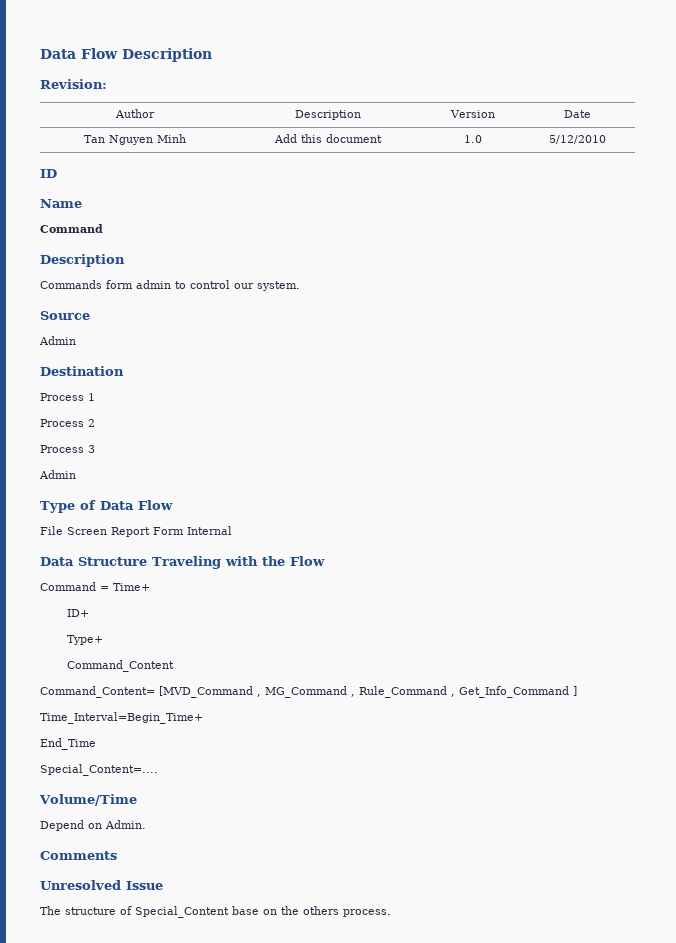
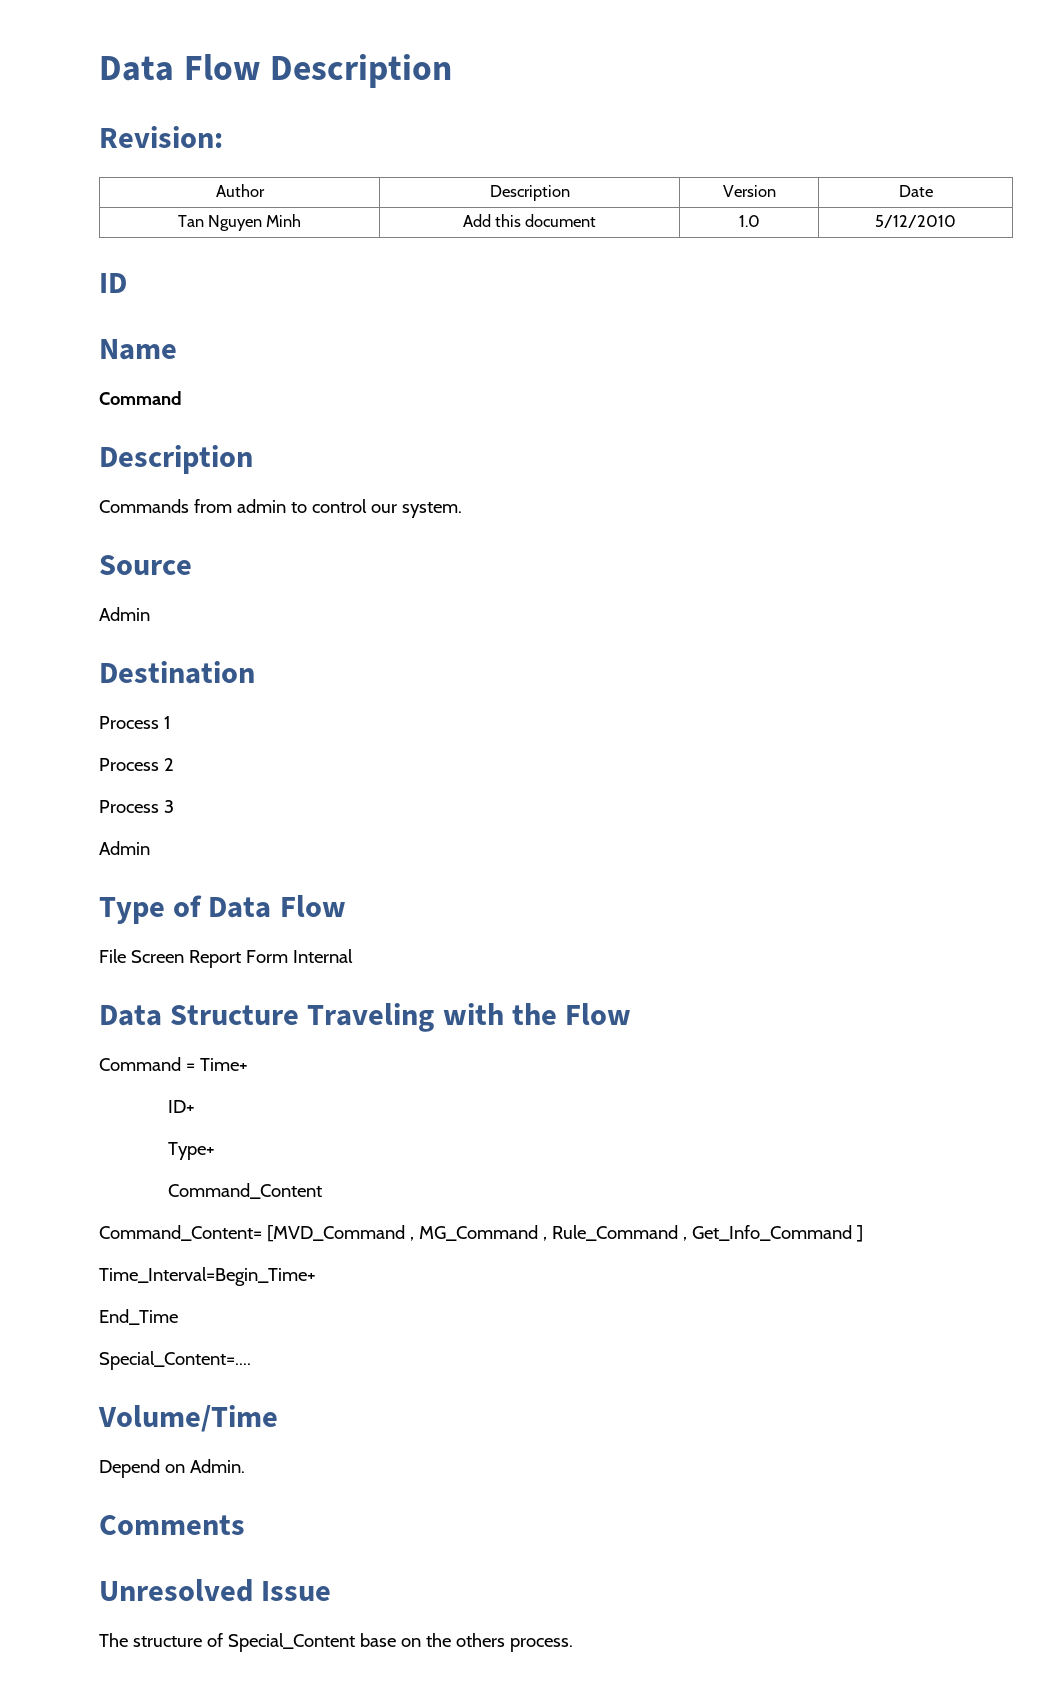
[106,280,133,289] form -> [193,499,232,513] from

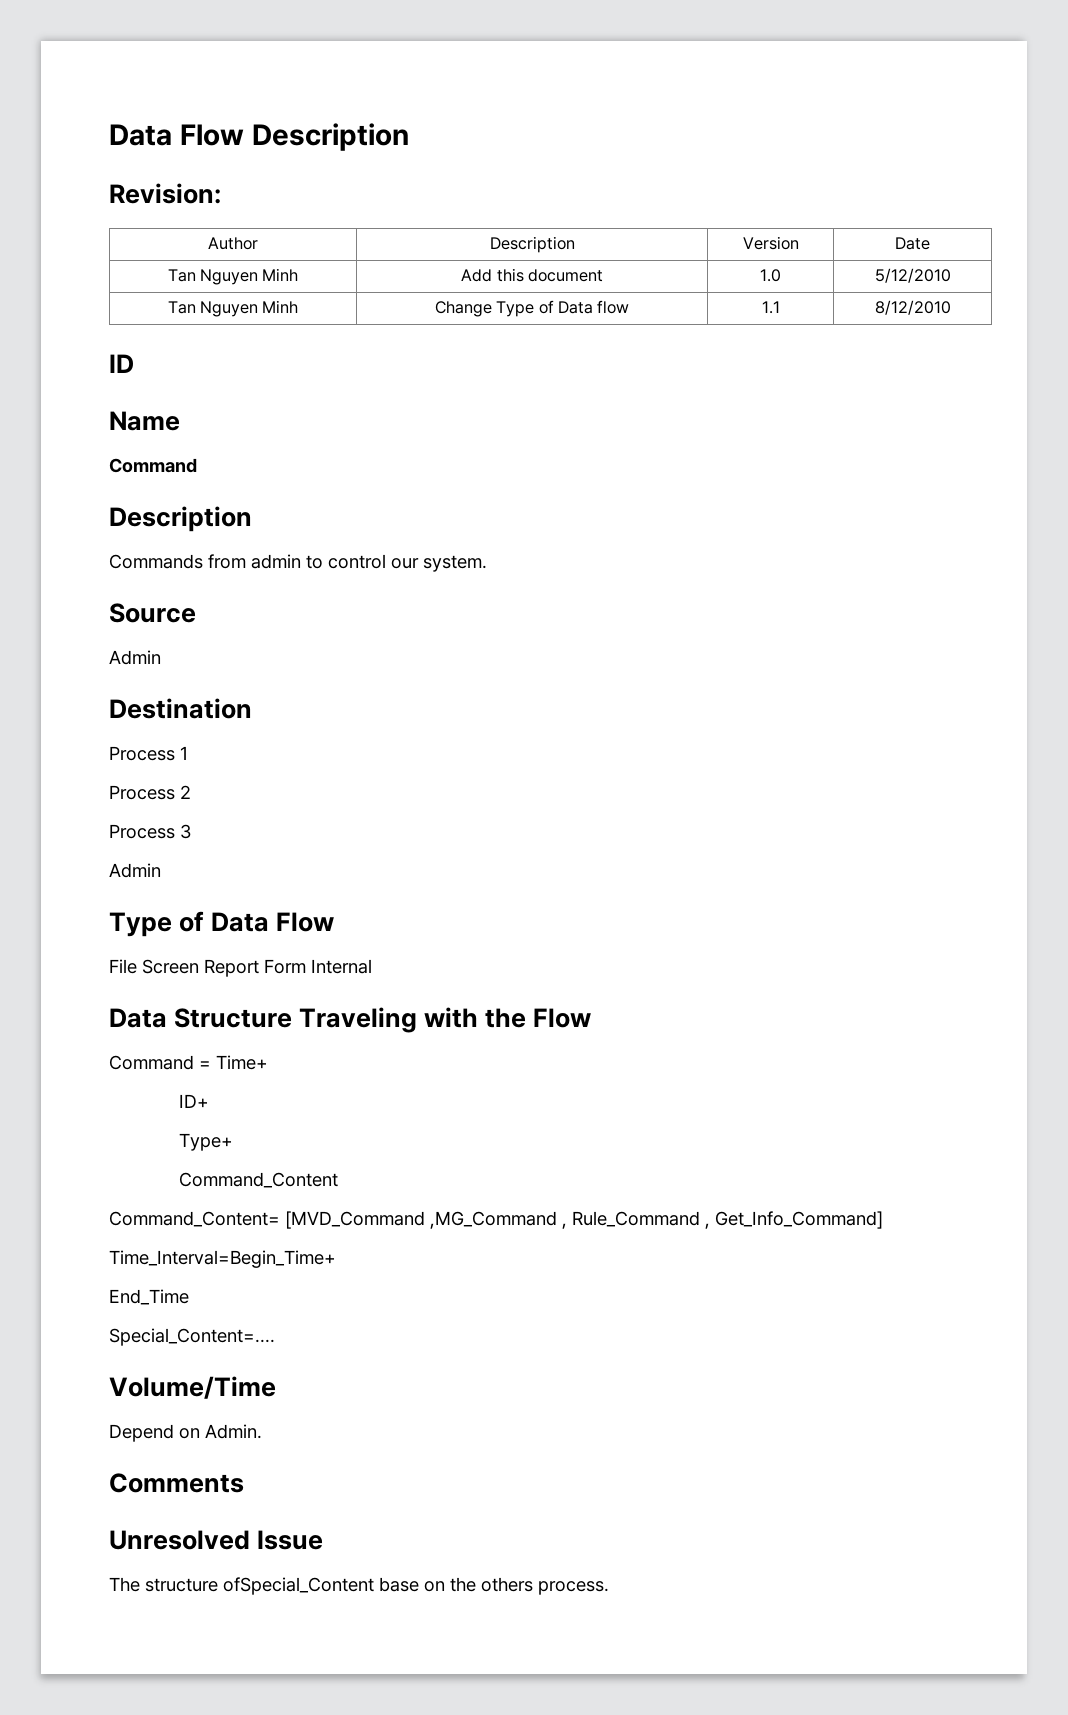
(956, 221) none -> [167,300,299,317] [434,300,630,317] [761,301,780,314] [874,300,951,315] // Tan Nguyen Minh | Change Type of Data flow | 1.1 | 8/12/2010
[409,1225,538,1241] , MG_Command -> [430,1211,557,1229] ,MG_Command
[691,1225,863,1242] Get_Info_Command ] -> [715,1211,883,1229] Get_Info_Command]
[206,1633,355,1652] of Special_Content -> [223,1577,374,1595] ofSpecial_Content

